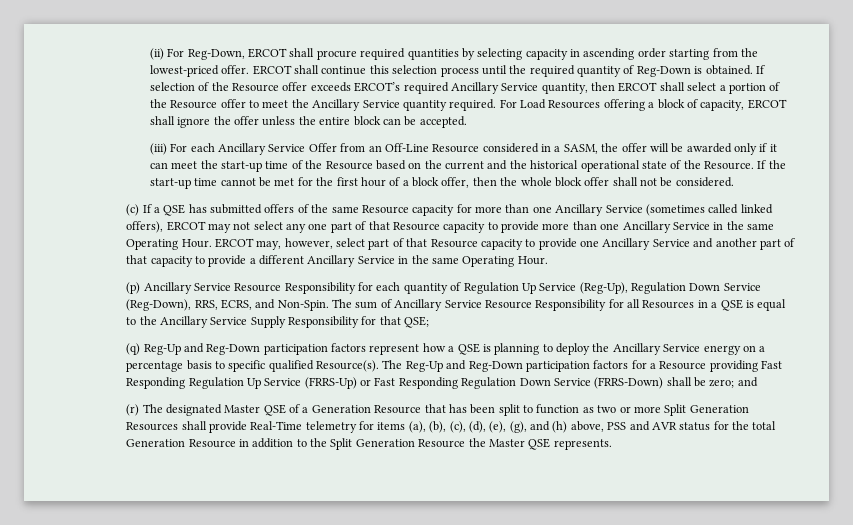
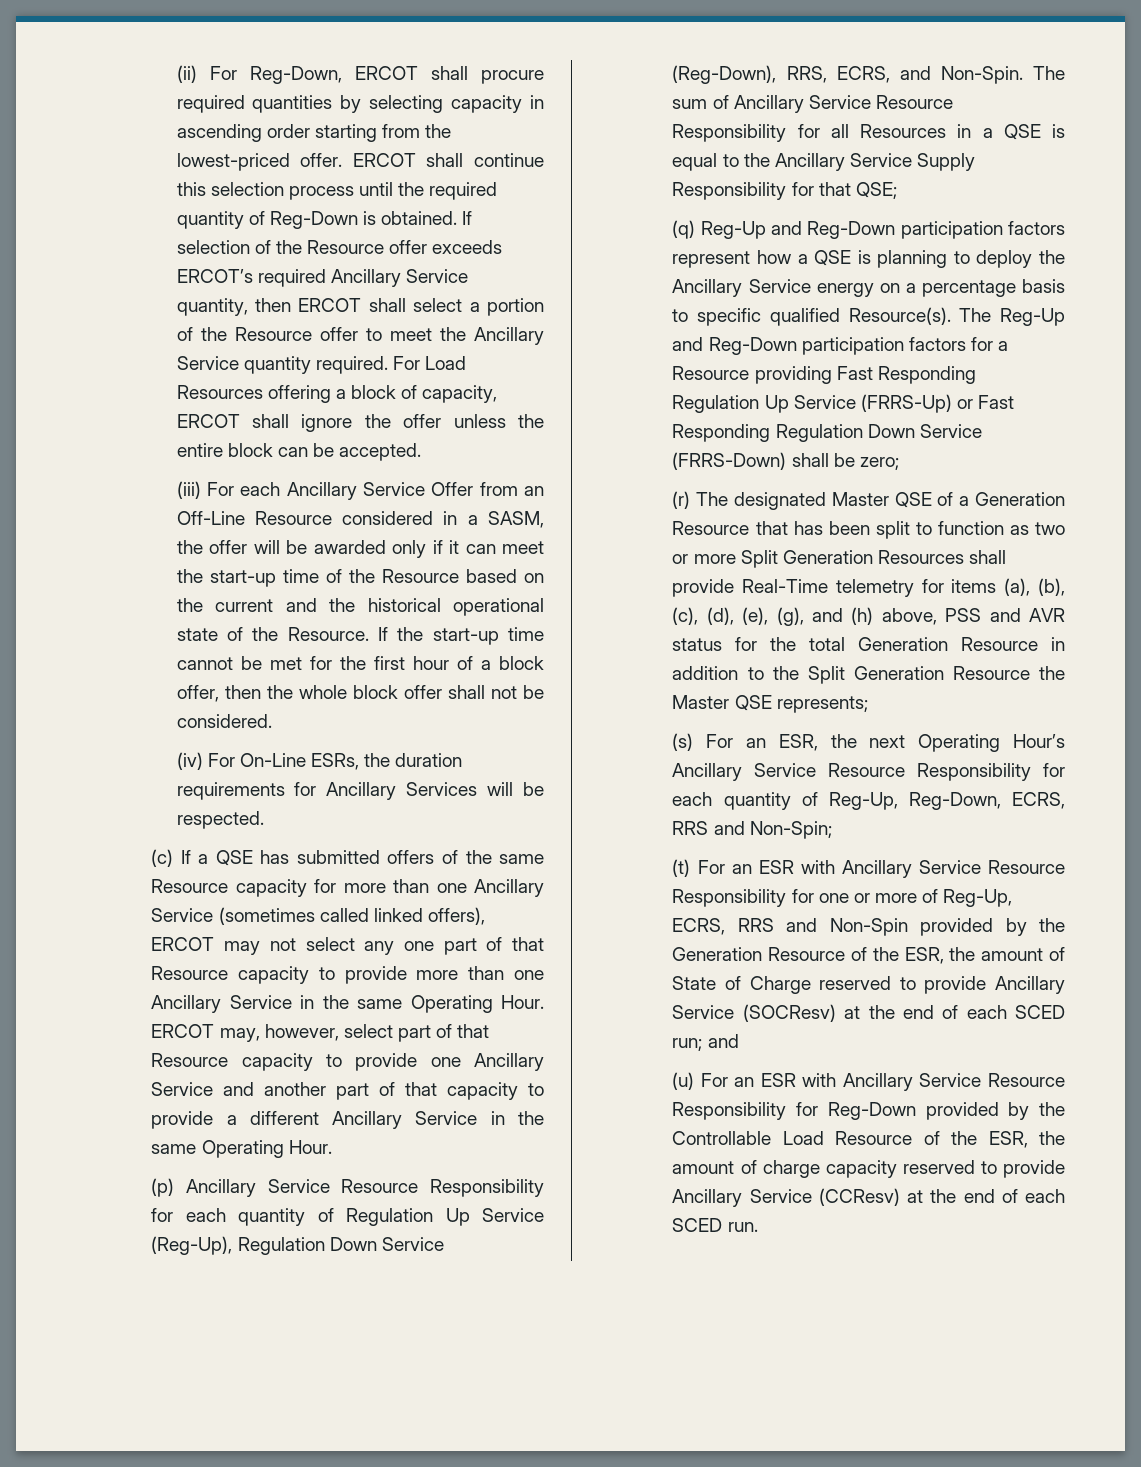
(734, 182) none -> [176,752,463,770] [176,782,544,800] [176,811,264,829] // (iv) For On-Line ESRs, the duration requirements for Ancillary Services will be respected.
[737,377,758,387] and -> (899, 463) none
[553,439,612,450] represents. -> [776,696,868,713] [672,733,1065,752] [672,763,1065,781] [672,792,1065,810] [672,821,832,839] [672,859,1065,878] [672,889,1013,907] [672,918,1065,936] [672,947,1065,964] [672,976,1065,994] [672,1004,1065,1022] [672,1034,739,1051] [672,1072,1065,1091] [672,1102,1065,1120] [672,1131,1065,1148] [672,1160,1065,1178] [672,1188,1065,1207] [672,1218,758,1232] represents; // (s) For an ESR, the next Operating Hour’s Ancillary Service Resource Responsibility for each quantity of Reg-Up, Reg-Down, ECRS, RRS and Non-Spin; // (t) For an ESR with Ancillary Service Resource Responsibility for one or more of Reg-Up, ECRS, RRS and Non-Spin provided by the Generation Resource of the ESR, the amount of State of Charge reserved to provide Ancillary Service (SOCResv) at the end of each SCED run; and // (u) For an ESR with Ancillary Service Resource Responsibility for Reg-Down provided by the Controllable Load Resource of the ESR, the amount of charge capacity reserved to provide Ancillary Service (CCResv) at the end of each SCED run.

